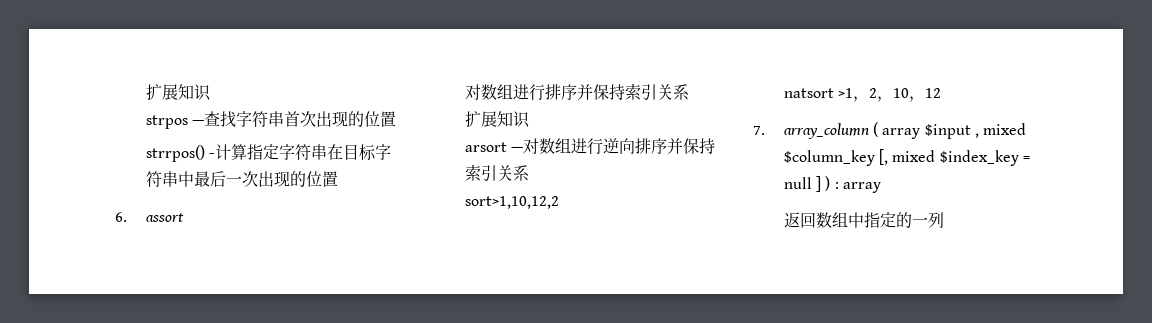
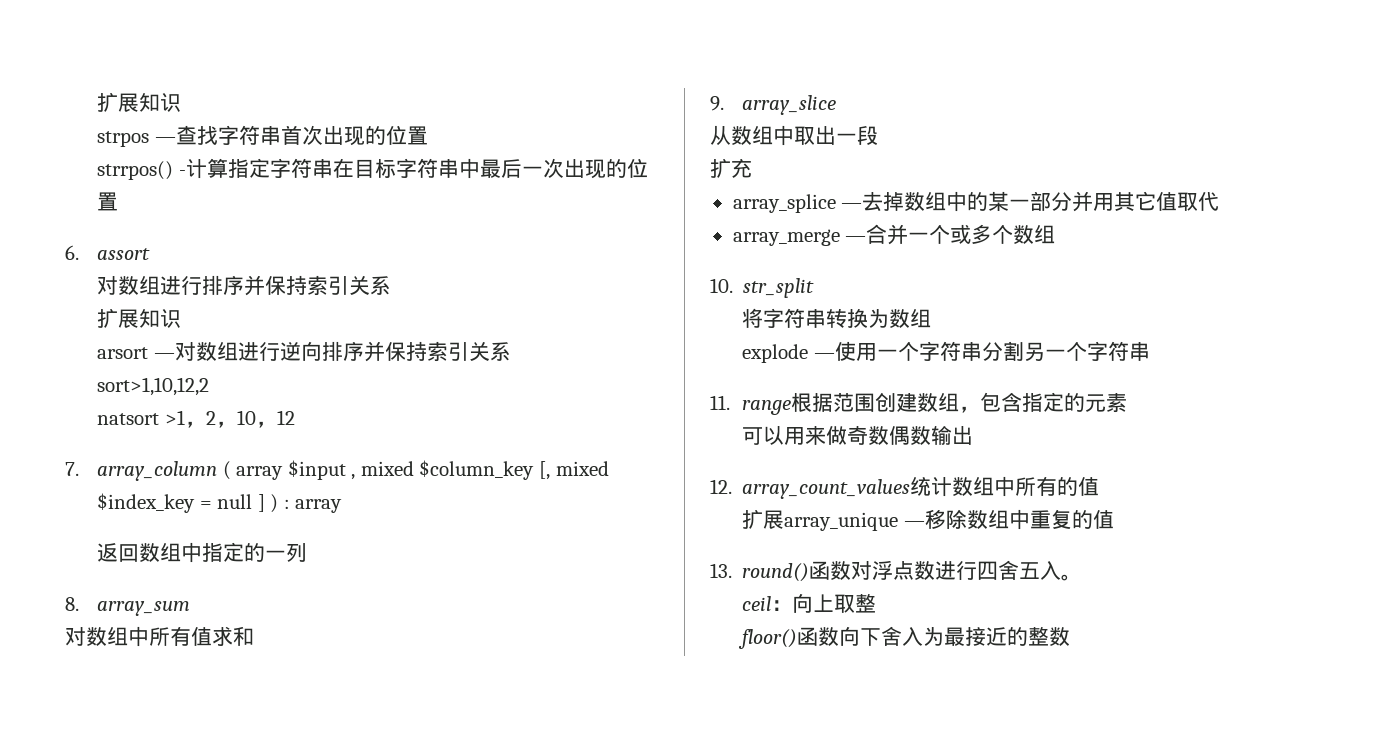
(944, 220) none -> [65,597,191,616] [65,626,254,647] [710,95,837,115] [710,125,878,146] [710,158,752,178] [732,191,1220,213] [732,224,1056,246] [710,278,815,298] [742,308,932,328] [742,341,1150,363] [710,392,1128,415] [742,425,974,445] [710,476,1100,499] [742,509,1114,531] [710,560,1083,582] [742,593,877,613] [738,626,1071,649] // 8. array_sum // 对数组中所有值求和 // 9. array_slice // 从数组中取出一段 // 扩充 // array_splice —去掉数组中的某一部分并用其它值取代 // array_merge —合并一个或多个数组 // 10. str_split // 将字符串转换为数组 // explode —使用一个字符串分割另一个字符串 // 11. range根据范围创建数组，包含指定的元素 // 可以用来做奇数偶数输出 // 12. array_count_values统计数组中所有的值 // 扩展array_unique —移除数组中重复的值 // 13. round()函数对浮点数进行四舍五入。 // ceil：向上取整 // floor()函数向下舍入为最接近的整数

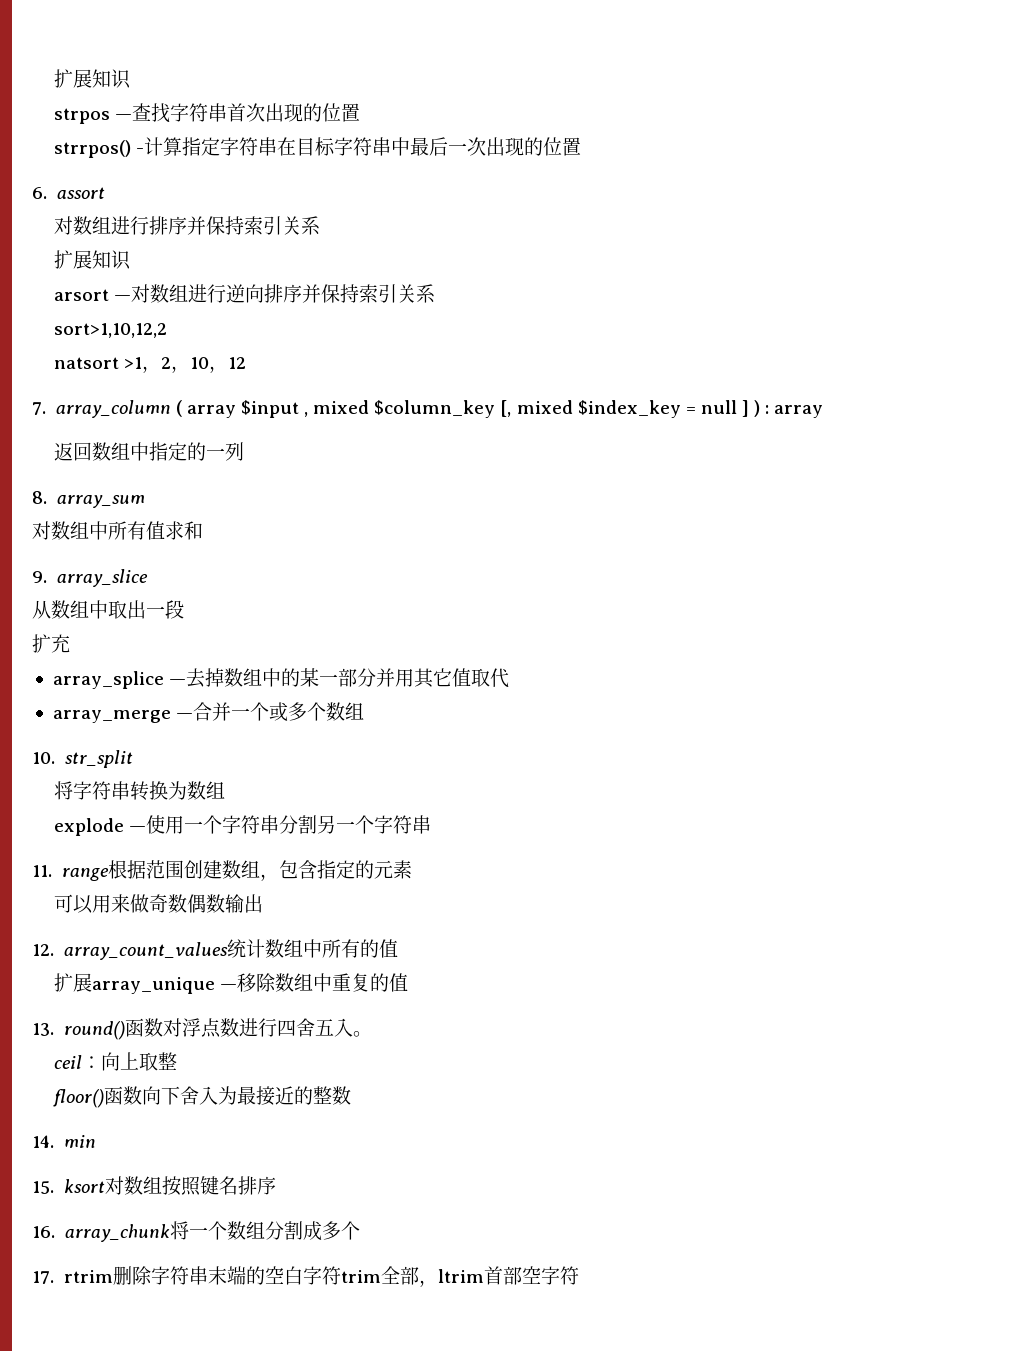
(1071, 636) none -> [32,1135,96,1148] [32,1176,276,1196] [32,1221,360,1242] [32,1266,579,1287] // 14. min // 15. ksort对数组按照键名排序 // 16. array_chunk将一个数组分割成多个 // 17. rtrim删除字符串末端的空白字符trim全部，ltrim首部空字符

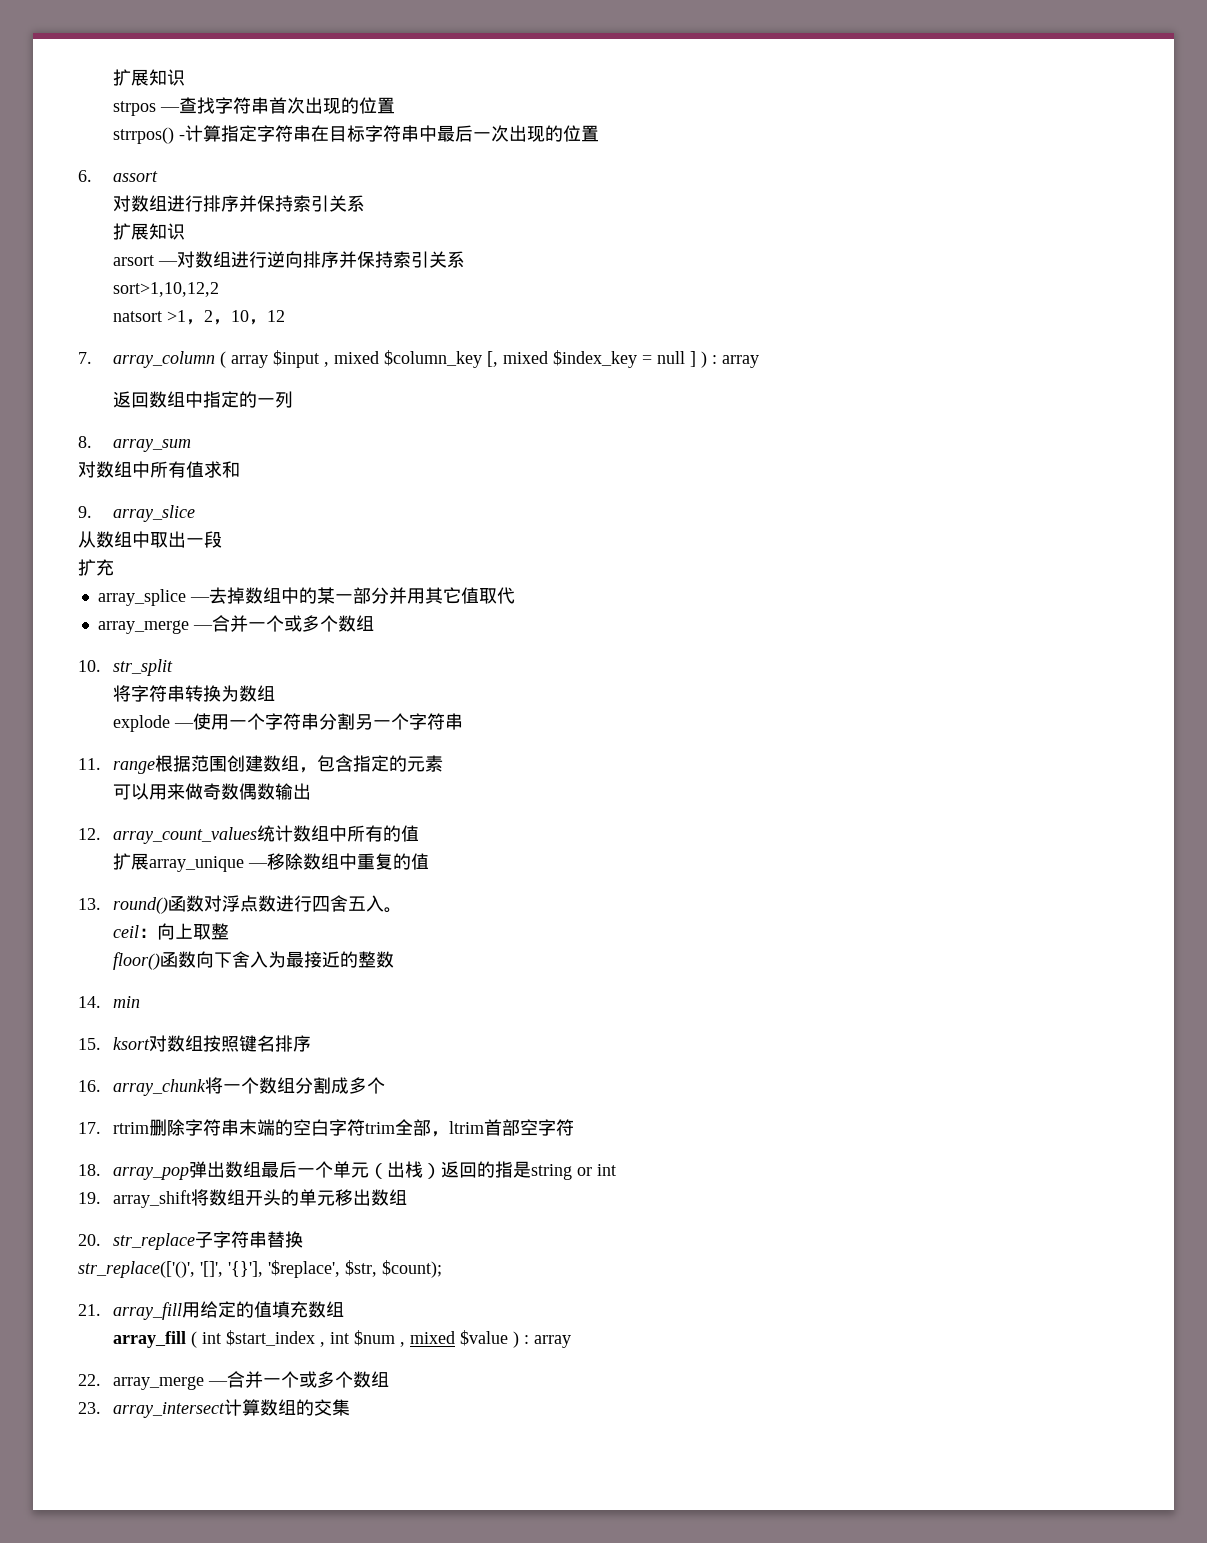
(579, 1275) none -> [78,1161,617,1180] [78,1189,408,1208] [78,1231,304,1250] [78,1260,442,1278] [78,1301,345,1320] [113,1330,572,1348] [78,1371,390,1390] [78,1399,351,1418] // 18. array_pop弹出数组最后一个单元（出栈）返回的指是string or int // 19. array_shift将数组开头的单元移出数组 // 20. str_replace子字符串替换 // str_replace(['()', '[]', '{}'], '$replace', $str, $count); // 21. array_fill用给定的值填充数组 // array_fill ( int $start_index , int $num , mixed $value ) : array // 22. array_merge —合并一个或多个数组 // 23. array_intersect计算数组的交集

